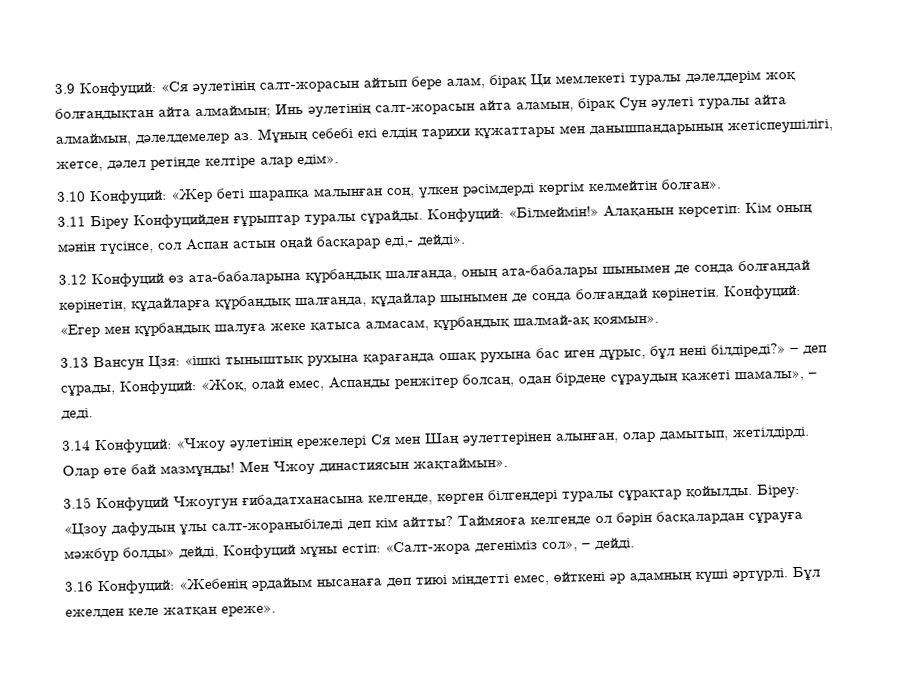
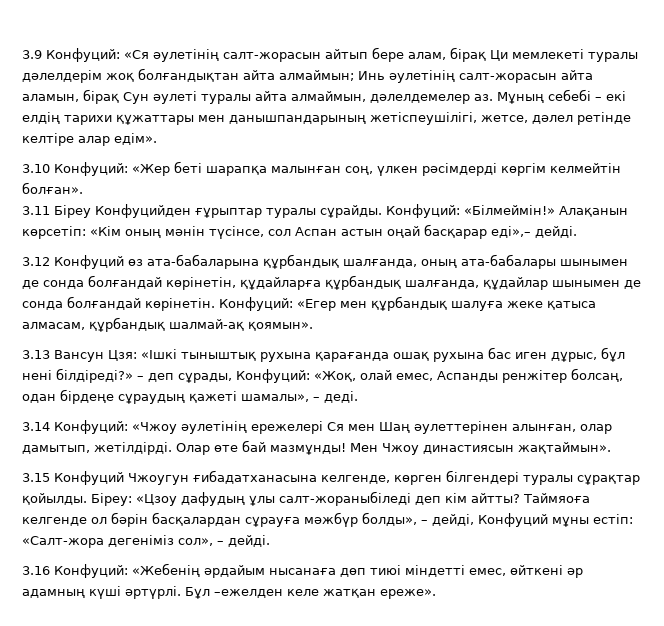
(353, 133) none -> [595,97,602,101] –
[745,202,772,213] Кім -> [90,226,121,236] «Кім
[384,233,466,249] еді,- дейді». -> [491,226,577,238] еді»,– дейді.
[184,355,221,366] «ішкі -> [141,349,177,359] «Ішкі
[123,546,175,560] болды» -> [362,512,428,526] болды», –
[65,608,124,619] ежелден -> [214,589,283,598] –ежелден

